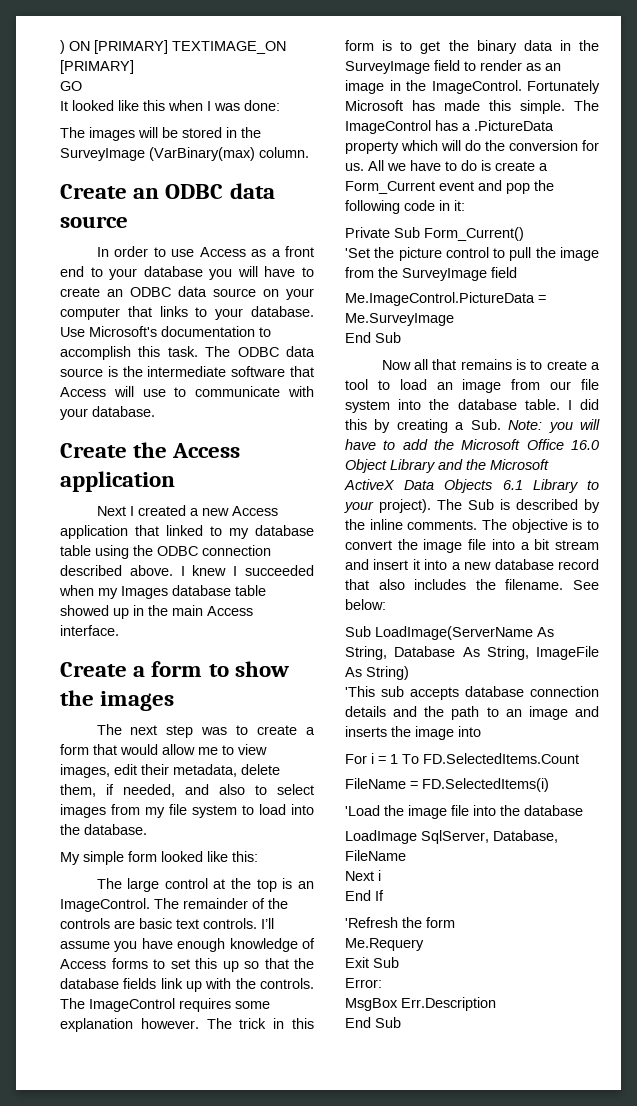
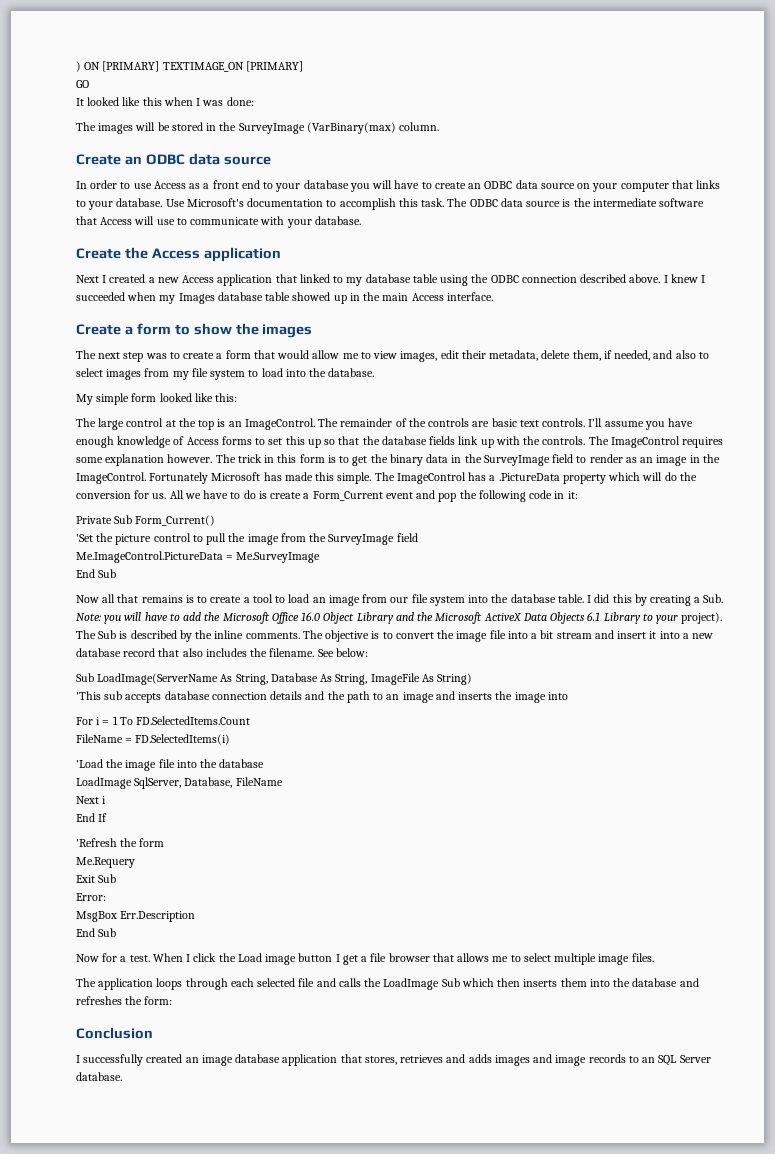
(401, 1022) none -> [76,953,654,965] [76,978,699,990] [76,996,173,1005] [76,1027,153,1039] [76,1054,711,1066] [76,1072,122,1081] // Now for a test. When I click the Load image button I get a file browser that allows me to select multiple image files. // The application loops through each selected file and calls the LoadImage Sub which then inserts them into the database and refreshes the form: // Conclusion // I successfully created an image database application that stores, retrieves and adds images and image records to an SQL Server database.

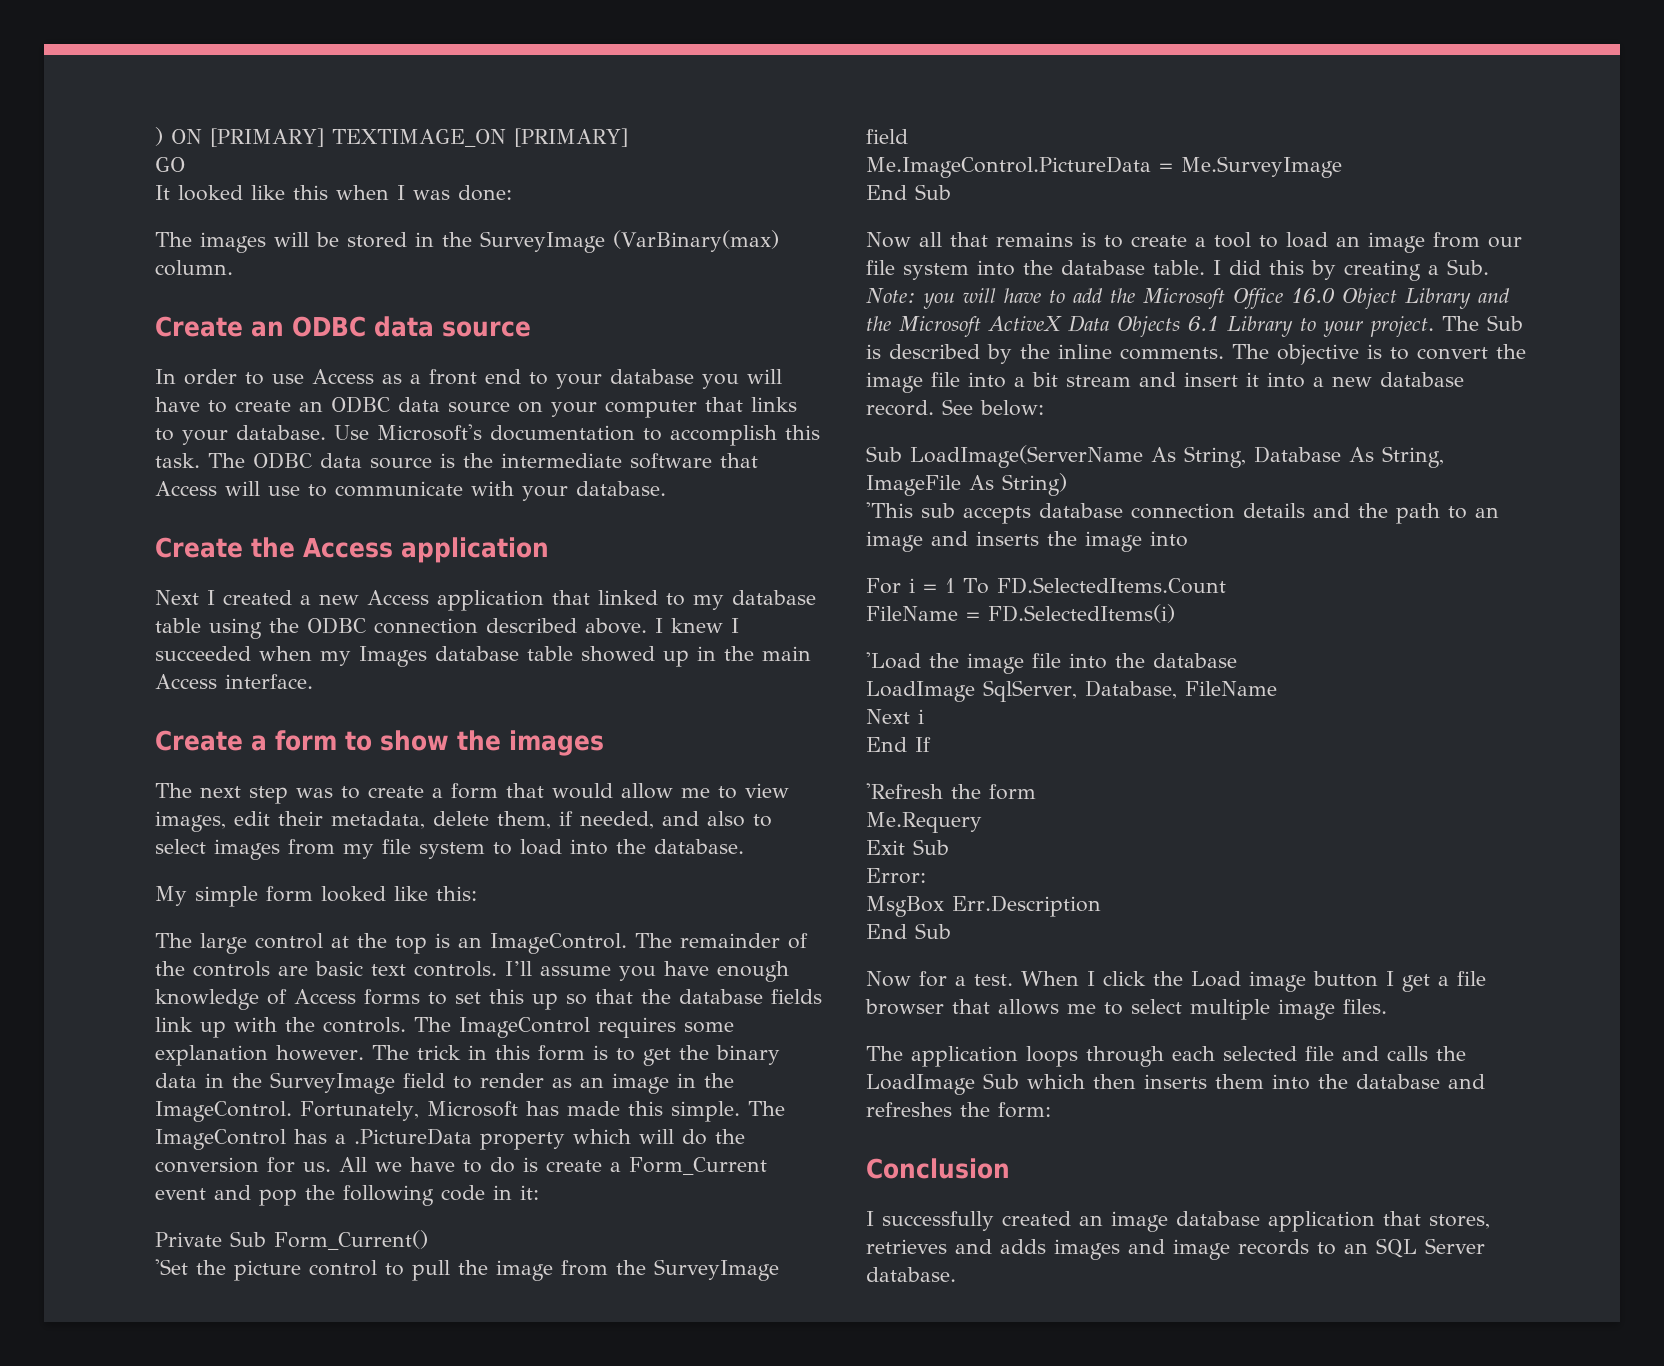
[149,472,209,484] Fortunately -> [300,1101,419,1121] Fortunately,
[681,612,723,624] project). -> [1370,316,1434,337] project.
[123,648,315,657] record that also includes the filename. -> [866,400,934,416] record.

